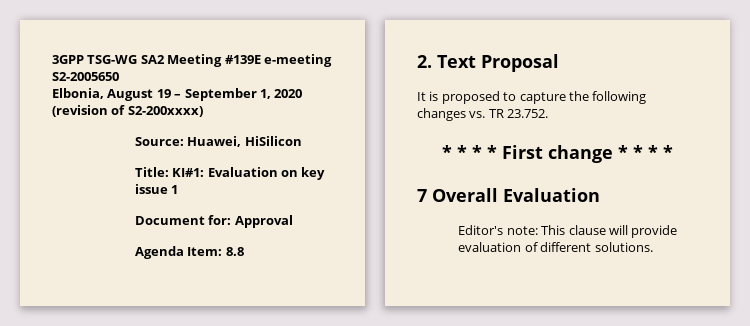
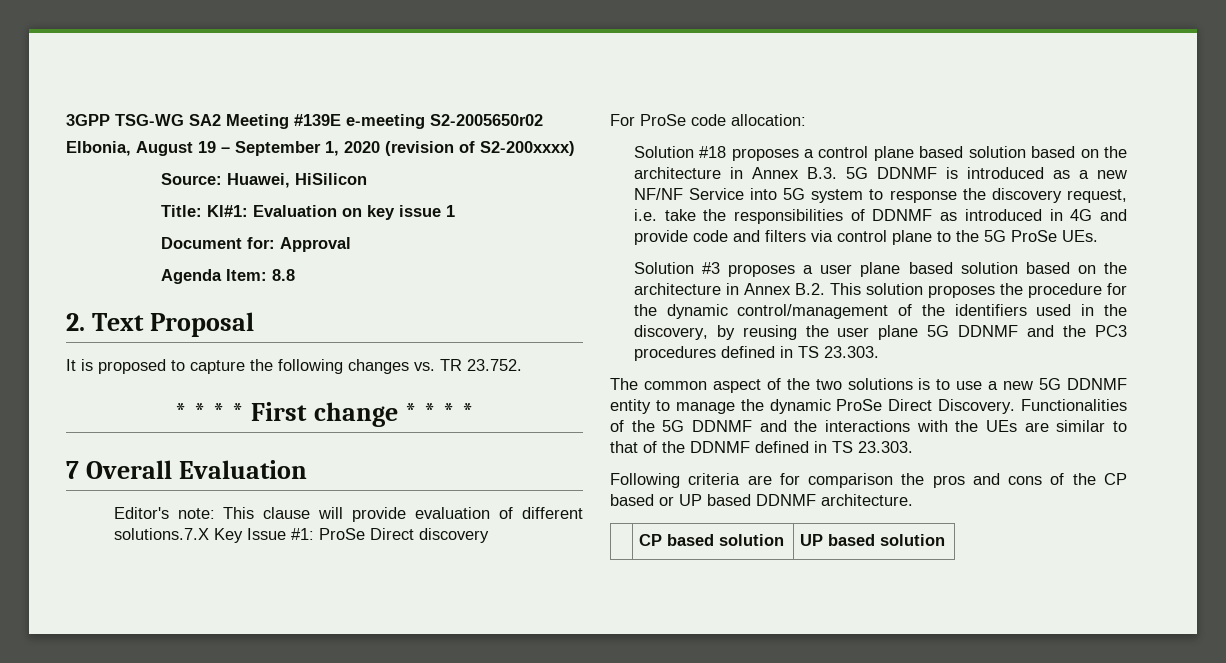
[52,72,119,81] S2-2005650 -> [430,114,543,126] S2-2005650r02
[594,242,653,252] solutions. -> [113,528,489,543] [610,114,806,126] [633,146,1127,161] [633,167,1127,179] [633,188,1127,203] [633,209,1127,224] [633,230,1098,245] [633,262,1127,277] [633,283,1127,298] [633,304,1127,319] [633,325,1127,340] [633,346,879,361] [610,378,1127,393] [610,399,1127,414] [610,420,1127,432] [610,441,913,453] [610,473,1127,488] [610,494,913,506] [638,534,784,546] [799,534,945,546] solutions.7.X Key Issue #1: ProSe Direct discovery // For ProSe code allocation: // Solution #18 proposes a control plane based solution based on the architecture in Annex B.3. 5G DDNMF is introduced as a new NF/NF Service into 5G system to response the discovery request, i.e. take the responsibilities of DDNMF as introduced in 4G and provide code and filters via control plane to the 5G ProSe UEs. // Solution #3 proposes a user plane based solution based on the architecture in Annex B.2. This solution proposes the procedure for the dynamic control/management of the identifiers used in the discovery, by reusing the user plane 5G DDNMF and the PC3 procedures defined in TS 23.303. // The common aspect of the two solutions is to use a new 5G DDNMF entity to manage the dynamic ProSe Direct Discovery. Functionalities of the 5G DDNMF and the interactions with the UEs are similar to that of the DDNMF defined in TS 23.303. // Following criteria are for comparison the pros and cons of the CP based or UP based DDNMF architecture. // | CP based solution | UP based solution

